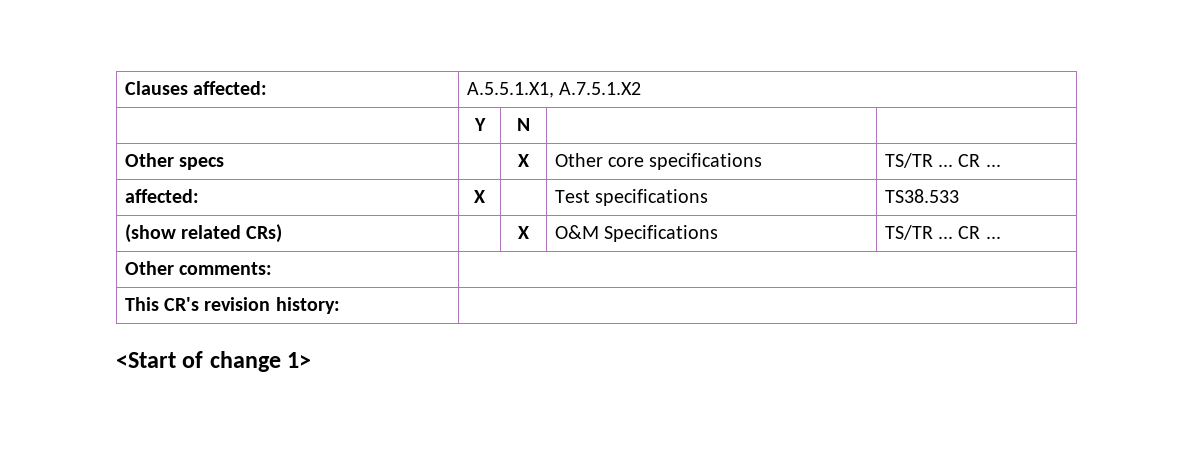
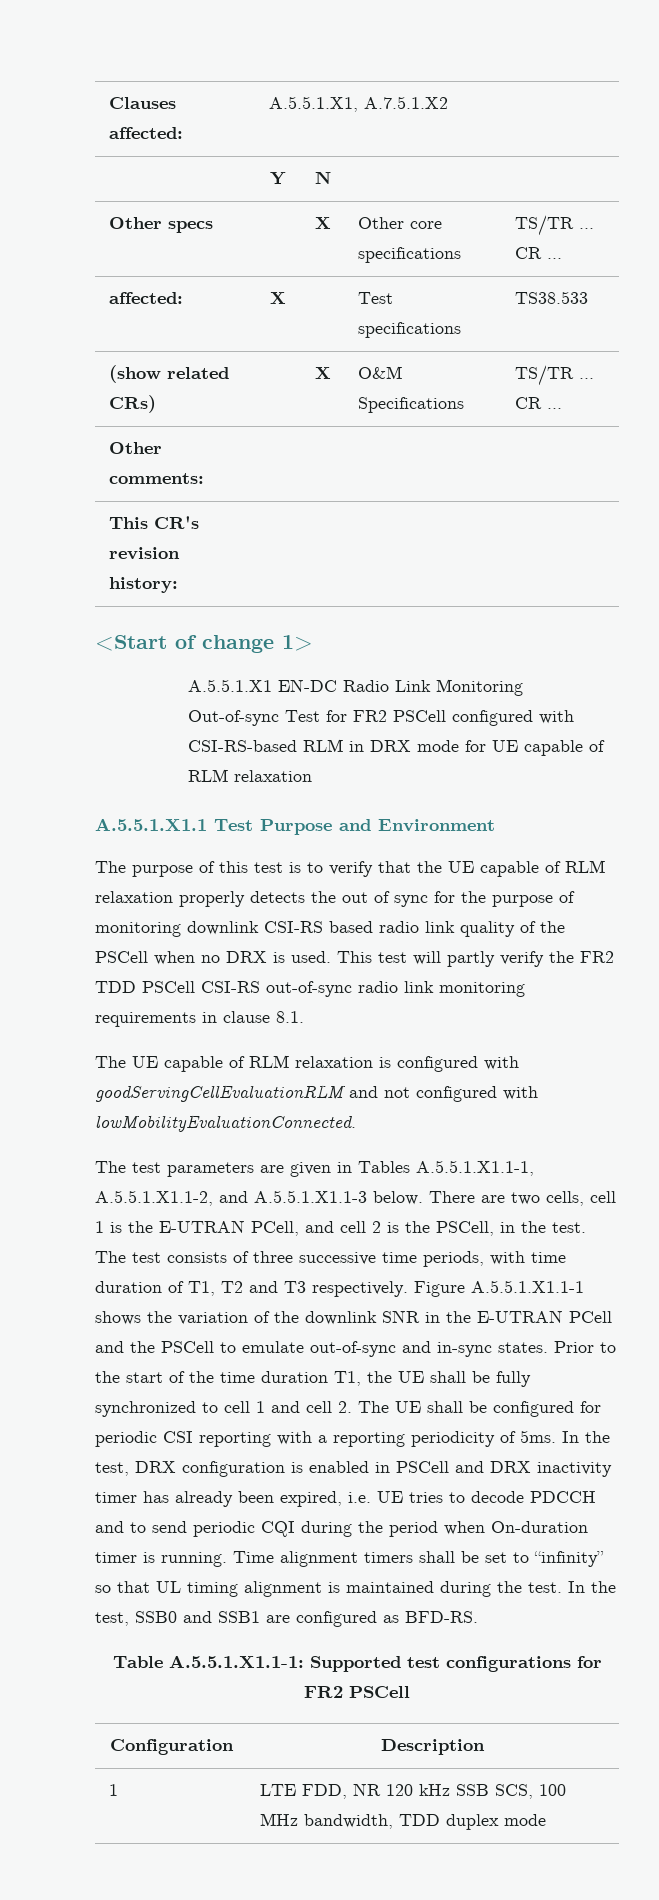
(312, 360) none -> [188,679,524,696] [188,710,575,726] [188,739,606,756] [188,769,313,782] [95,818,495,835] [95,860,605,877] [95,891,575,907] [95,921,565,937] [95,951,614,967] [95,981,525,997] [95,1011,304,1027] [95,1055,519,1072] [95,1085,538,1102] [95,1115,356,1132] [95,1160,534,1177] [95,1190,616,1206] [95,1220,586,1236] [95,1251,566,1267] [95,1280,584,1297] [95,1310,612,1325] [95,1341,616,1357] [95,1371,531,1387] [95,1401,601,1417] [95,1430,610,1447] [95,1461,612,1477] [95,1491,596,1507] [95,1521,588,1537] [95,1551,604,1567] [95,1581,616,1597] [95,1611,478,1627] [112,1655,602,1672] [304,1686,410,1698] [109,1739,234,1755] [381,1739,485,1755] [108,1784,118,1796] [259,1783,566,1799] [259,1813,546,1830] // A.5.5.1.X1 EN-DC Radio Link Monitoring Out-of-sync Test for FR2 PSCell configured with CSI-RS-based RLM in DRX mode for UE capable of RLM relaxation // A.5.5.1.X1.1 Test Purpose and Environment // The purpose of this test is to verify that the UE capable of RLM relaxation properly detects the out of sync for the purpose of monitoring downlink CSI-RS based radio link quality of the PSCell when no DRX is used. This test will partly verify the FR2 TDD PSCell CSI-RS out-of-sync radio link monitoring requirements in clause 8.1. // The UE capable of RLM relaxation is configured with goodServingCellEvaluationRLM and not configured with lowMobilityEvaluationConnected. // The test parameters are given in Tables A.5.5.1.X1.1-1, A.5.5.1.X1.1-2, and A.5.5.1.X1.1-3 below. There are two cells, cell 1 is the E-UTRAN PCell, and cell 2 is the PSCell, in the test. The test consists of three successive time periods, with time duration of T1, T2 and T3 respectively. Figure A.5.5.1.X1.1-1 shows the variation of the downlink SNR in the E-UTRAN PCell and the PSCell to emulate out-of-sync and in-sync states. Prior to the start of the time duration T1, the UE shall be fully synchronized to cell 1 and cell 2. The UE shall be configured for periodic CSI reporting with a reporting periodicity of 5ms. In the test, DRX configuration is enabled in PSCell and DRX inactivity timer has already been expired, i.e. UE tries to decode PDCCH and to send periodic CQI during the period when On-duration timer is running. Time alignment timers shall be set to “infinity” so that UL timing alignment is maintained during the test. In the test, SSB0 and SSB1 are configured as BFD-RS. // Table A.5.5.1.X1.1-1: Supported test configurations for FR2 PSCell // Configuration | Description // 1 | LTE FDD, NR 120 kHz SSB SCS, 100 MHz bandwidth, TDD duplex mode

